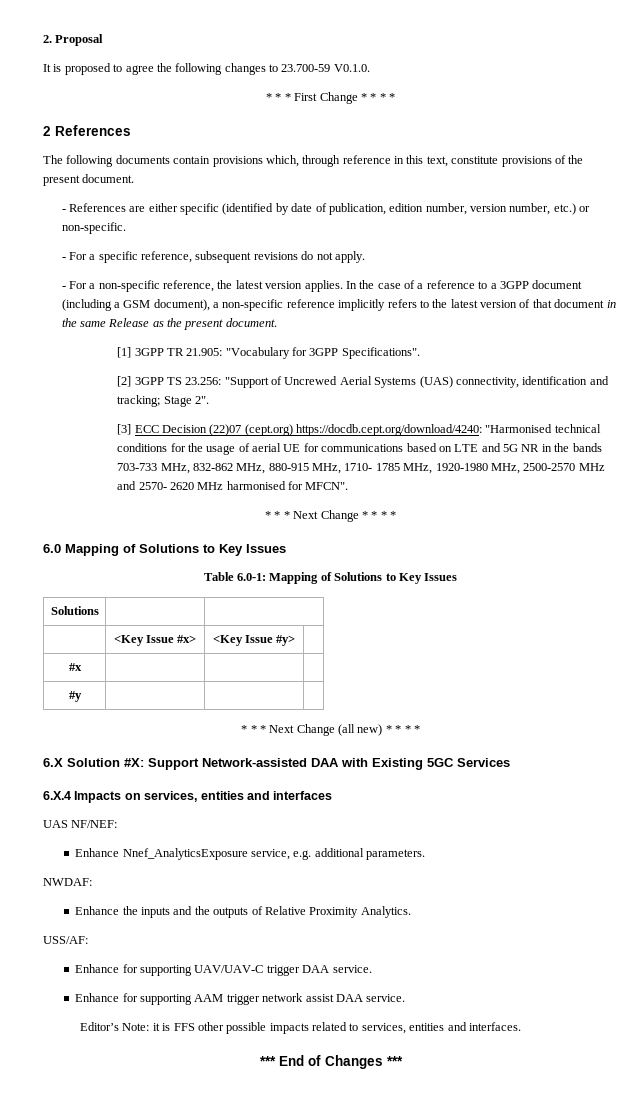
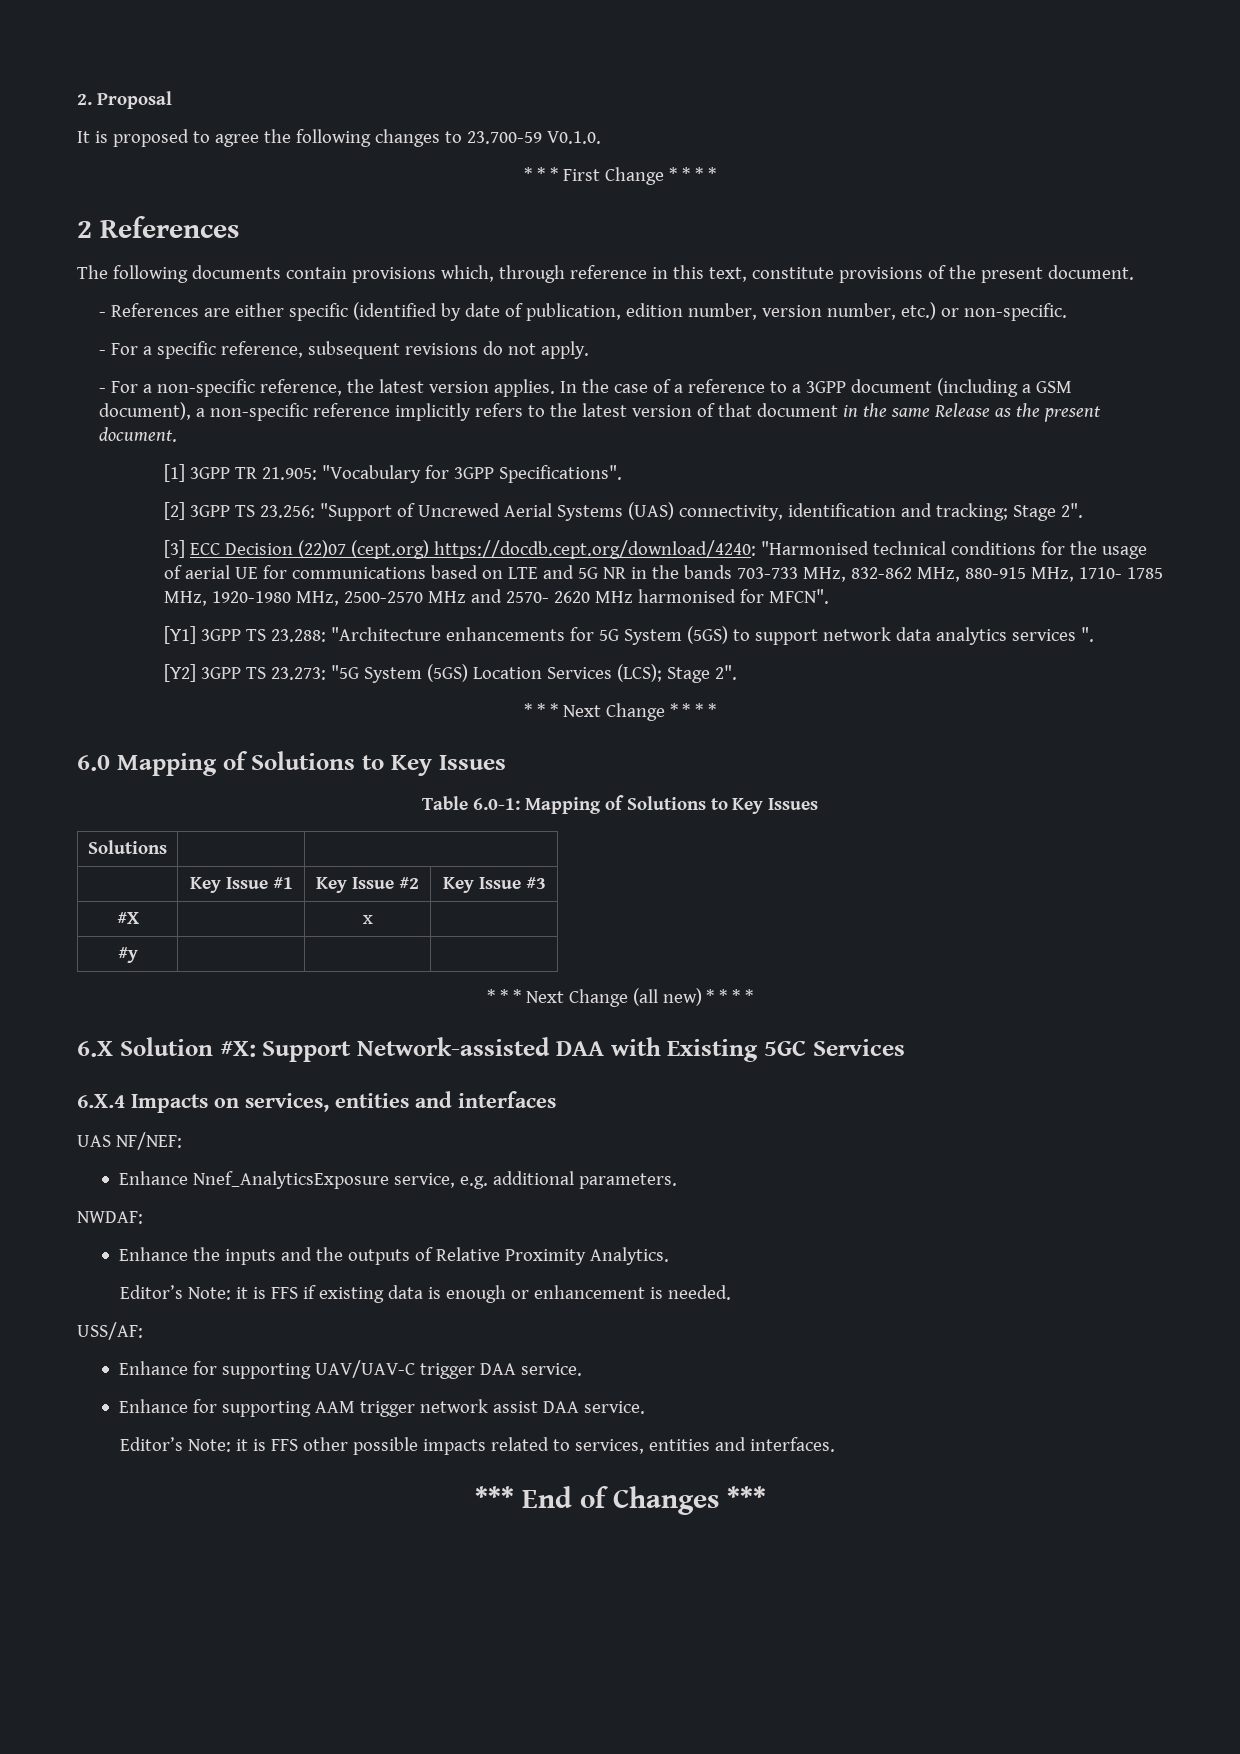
(349, 486) none -> [163,626,1094,645] [163,664,737,683] // [Y1] 3GPP TS 23.288: "Architecture enhancements for 5G System (5GS) to support network data analytics services ". // [Y2] 3GPP TS 23.273: "5G System (5GS) Location Services (LCS); Stage 2".
[113,635,197,646] [212,635,296,646] [68,663,82,671] <Key Issue #x> | <Key Issue #y> | // #x | | -> [189,877,293,893] [316,877,419,893] [442,877,546,893] [116,912,139,924] [362,915,373,924] Key Issue #1 | Key Issue #2 | Key Issue #3 // #X | | x
(411, 912) none -> [120,1285,732,1303] // Editor’s Note: it is FFS if existing data is enough or enhancement is needed.

